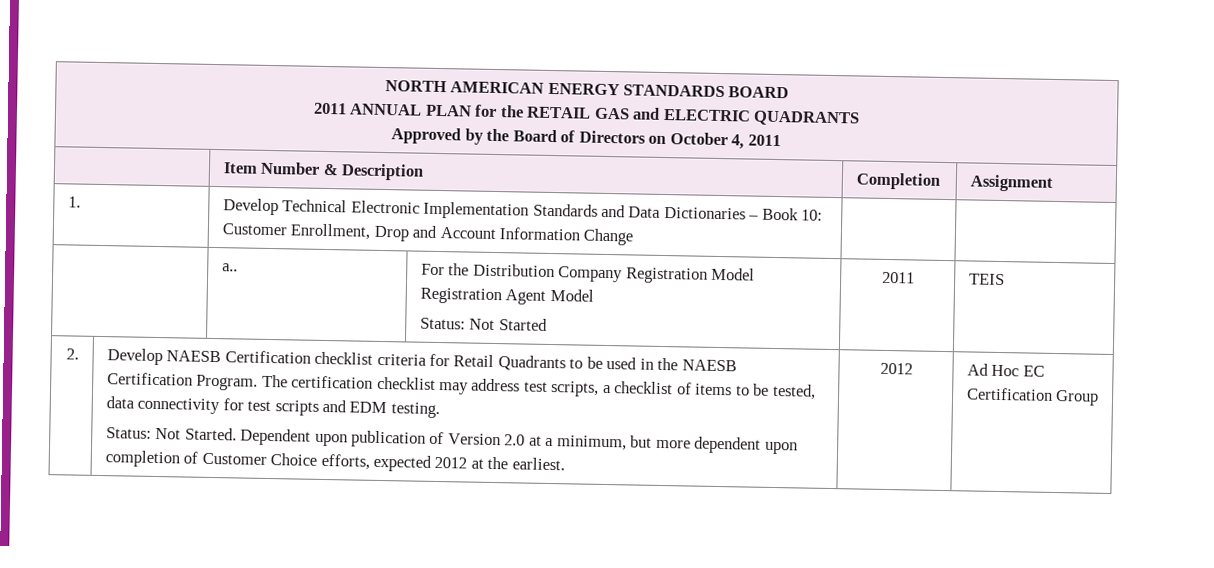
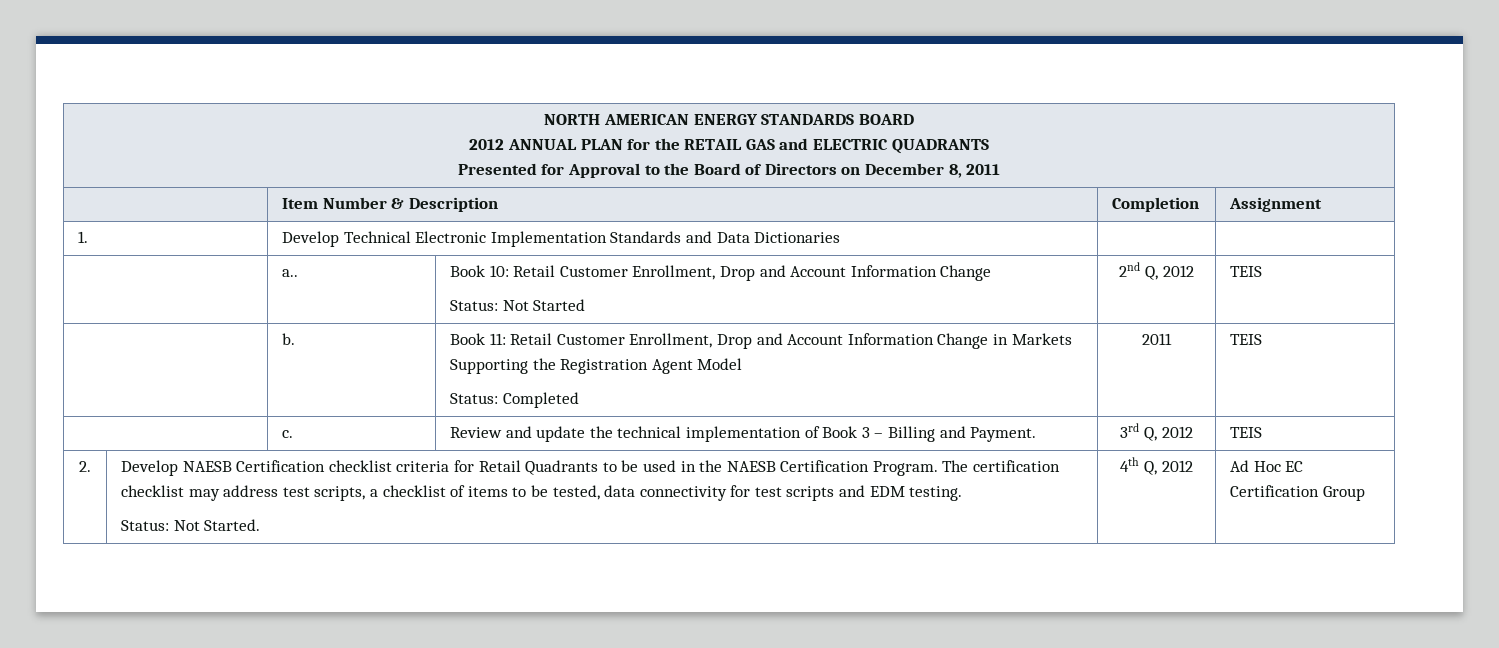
[312,102,347,115] 2011 -> [469,139,505,150] 2012
[391,127,484,145] Approved by -> [457,163,660,178] Presented for Approval to
[669,132,745,150] October 4, -> [865,163,962,178] December 8,
[748,215,760,220] – -> [282,269,299,277] | | // | a.. |
[221,223,634,246] [221,263,238,272] [420,263,755,284] Customer Enrollment, Drop and Account Information Change | | // | a.. | For the Distribution Company Registration Model -> [513,265,992,281] [450,299,586,311] [1119,262,1194,280] [1230,266,1263,277] [282,333,296,345] [450,333,1072,349] [450,358,556,374] Retail Customer Enrollment, Drop and Account Information Change // Status: Not Started | 2nd Q, 2012 | TEIS // | b. | Book 11: Retail Customer Enrollment, Drop and Account Information Change in Markets Supporting the
[469,318,548,331] Not Started -> [502,392,579,408] Completed
(1005, 279) none -> [282,430,294,438] [450,426,1037,442] [1120,423,1193,441] [1230,427,1263,438] // | c. | Review and update the technical implementation of Book 3 – Billing and Payment. | 3rd Q, 2012 | TEIS
[240,428,798,455] [104,450,565,472] Dependent upon publication of Version 2.0 at a minimum, but more dependent upon completion of Customer Choice efforts, expected 2012 at the earliest. | -> [1120,457,1157,475] | 4th Q,

